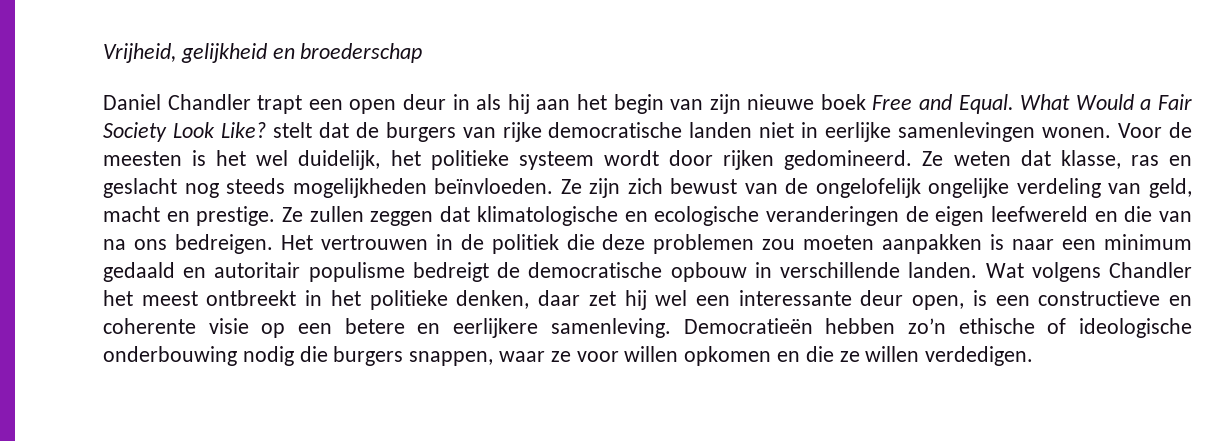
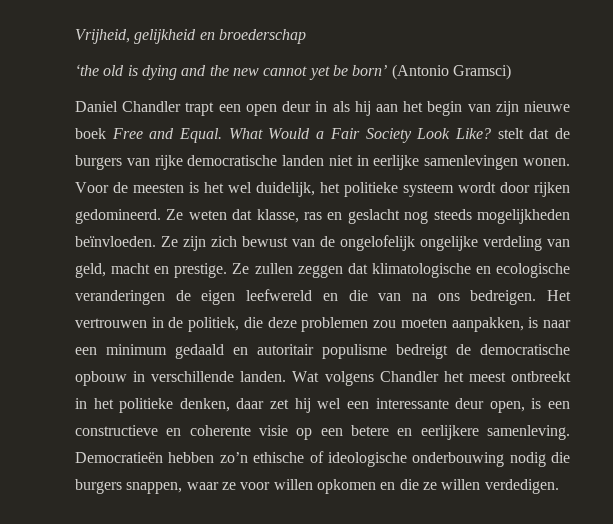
(423, 53) none -> [75,64,511,80] // ‘the old is dying and the new cannot yet be born’ (Antonio Gramsci)
[491,234,559,254] politiek -> [188,317,240,332] politiek,
[882,234,983,254] aanpakken -> [451,317,524,332] aanpakken,

